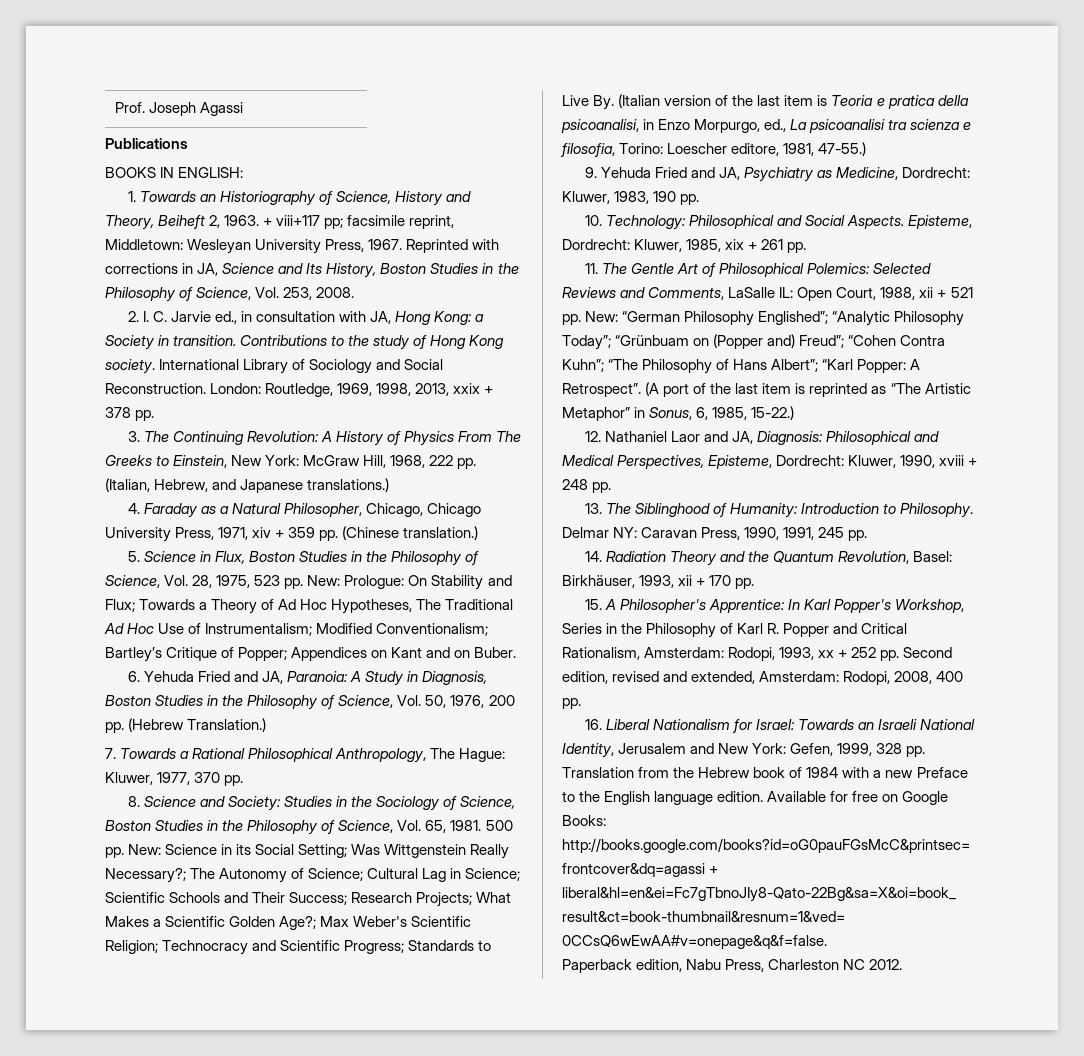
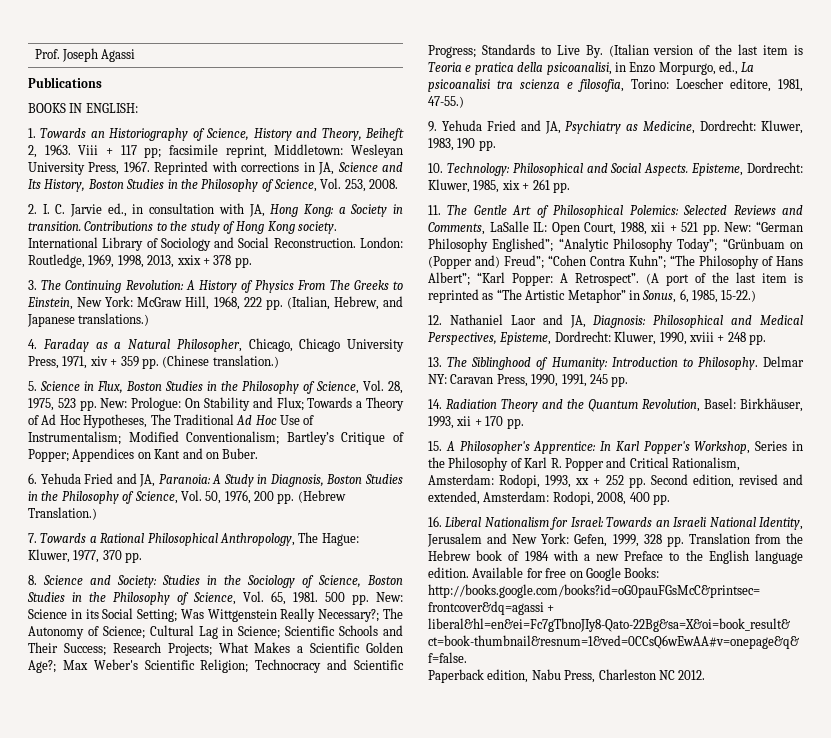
[263,215,321,226] + viii+117 -> [78,145,137,155] Viii + 117

